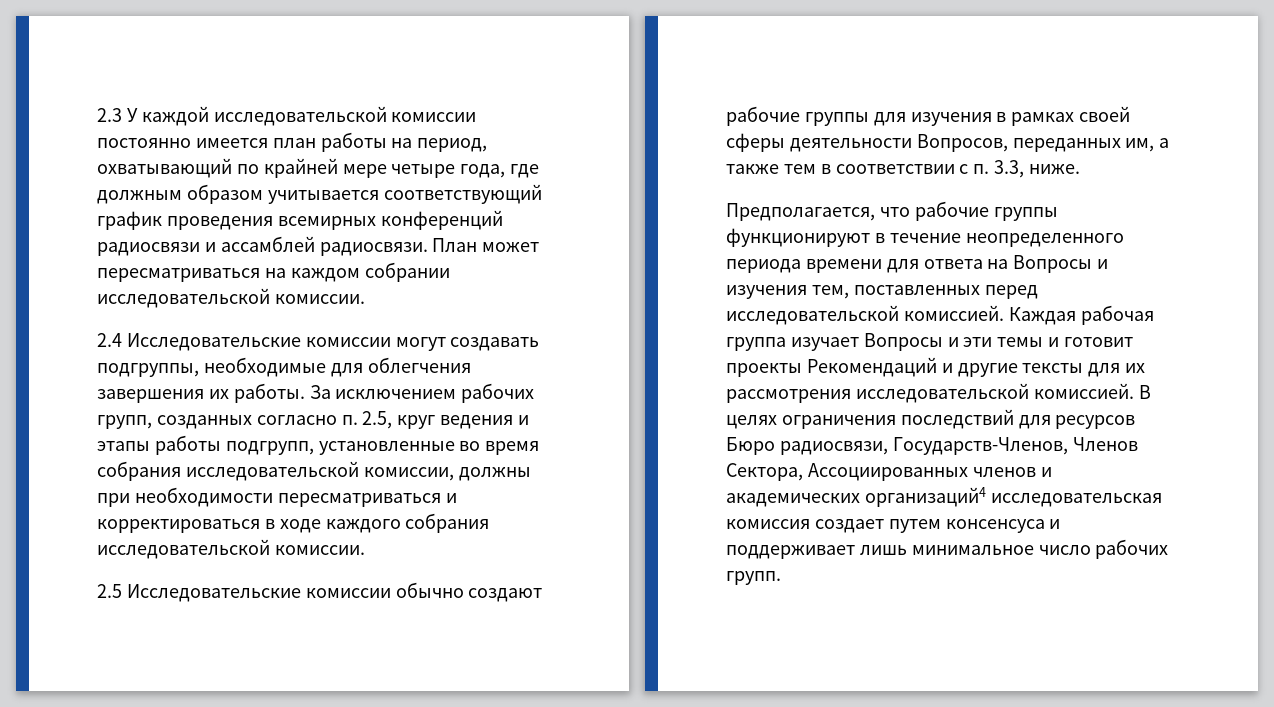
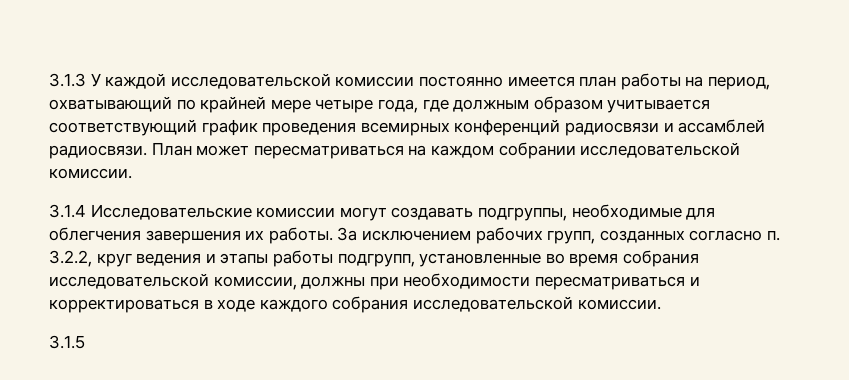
[97,108,122,122] 2.3 -> [49,73,86,87] 3.1.3
[97,333,122,347] 2.4 -> [49,204,86,218] 3.1.4
[362,411,393,429] 2.5, -> [49,250,92,267] 3.2.2,
[97,582,543,602] [726,106,1131,126] [726,133,1170,152] [726,160,1081,178] [726,201,1058,221] [726,228,1124,247] [726,255,1109,273] [726,285,1038,299] [726,305,1154,325] [726,333,1134,351] [726,357,1146,377] [726,383,1151,403] [726,409,1136,429] [726,437,1138,455] [726,463,1052,481] [726,487,1162,507] [726,519,1061,533] [726,539,1169,559] [726,571,781,585] 2.5 Исследовательские комиссии обычно создают рабочие группы для изучения в рамках своей сферы деятельности Вопросов, переданных им, а также тем в соответствии с п. 3.3, ниже. // Предполагается, что рабочие группы функционируют в течение неопределенного периода времени для ответа на Вопросы и изучения тем, поставленных перед исследовательской комиссией. Каждая рабочая группа изучает Вопросы и эти темы и готовит проекты Рекомендаций и другие тексты для их рассмотрения исследовательской комиссией. В целях ограничения последствий для ресурсов Бюро радиосвязи, Государств-Членов, Членов Сектора, Ассоциированных членов и академических организаций4 исследовательская комиссия создает путем консенсуса и поддерживает лишь минимальное число рабочих групп. -> [49,335,85,349] 3.1.5

